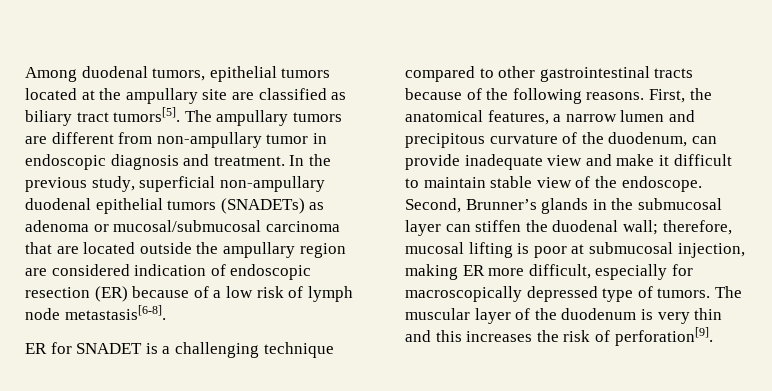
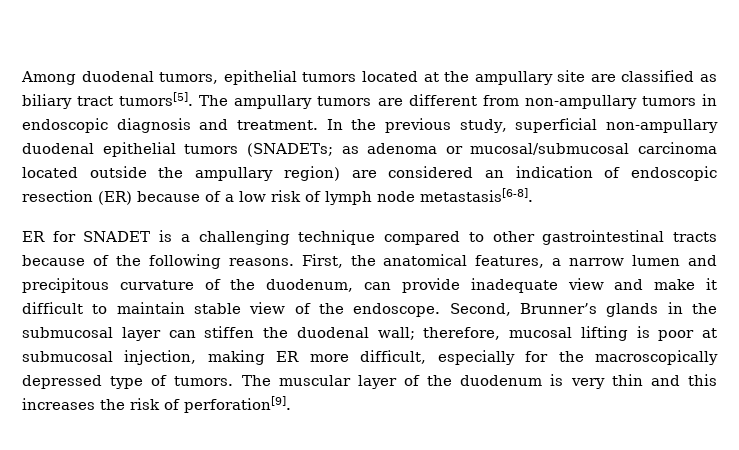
[266,134,309,144] tumor -> [641,96,696,106] tumors
[220,198,305,214] (SNADETs) -> [246,143,333,157] (SNADETs;
[25,242,79,254] that are -> (717, 148) none
[299,243,346,258] region -> [283,166,340,181] region)
(130, 270) none -> [484,170,504,178] an
(693, 270) none -> [558,351,584,362] the

